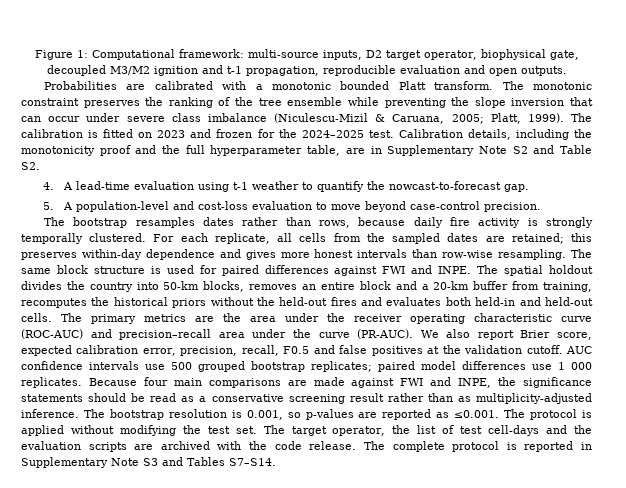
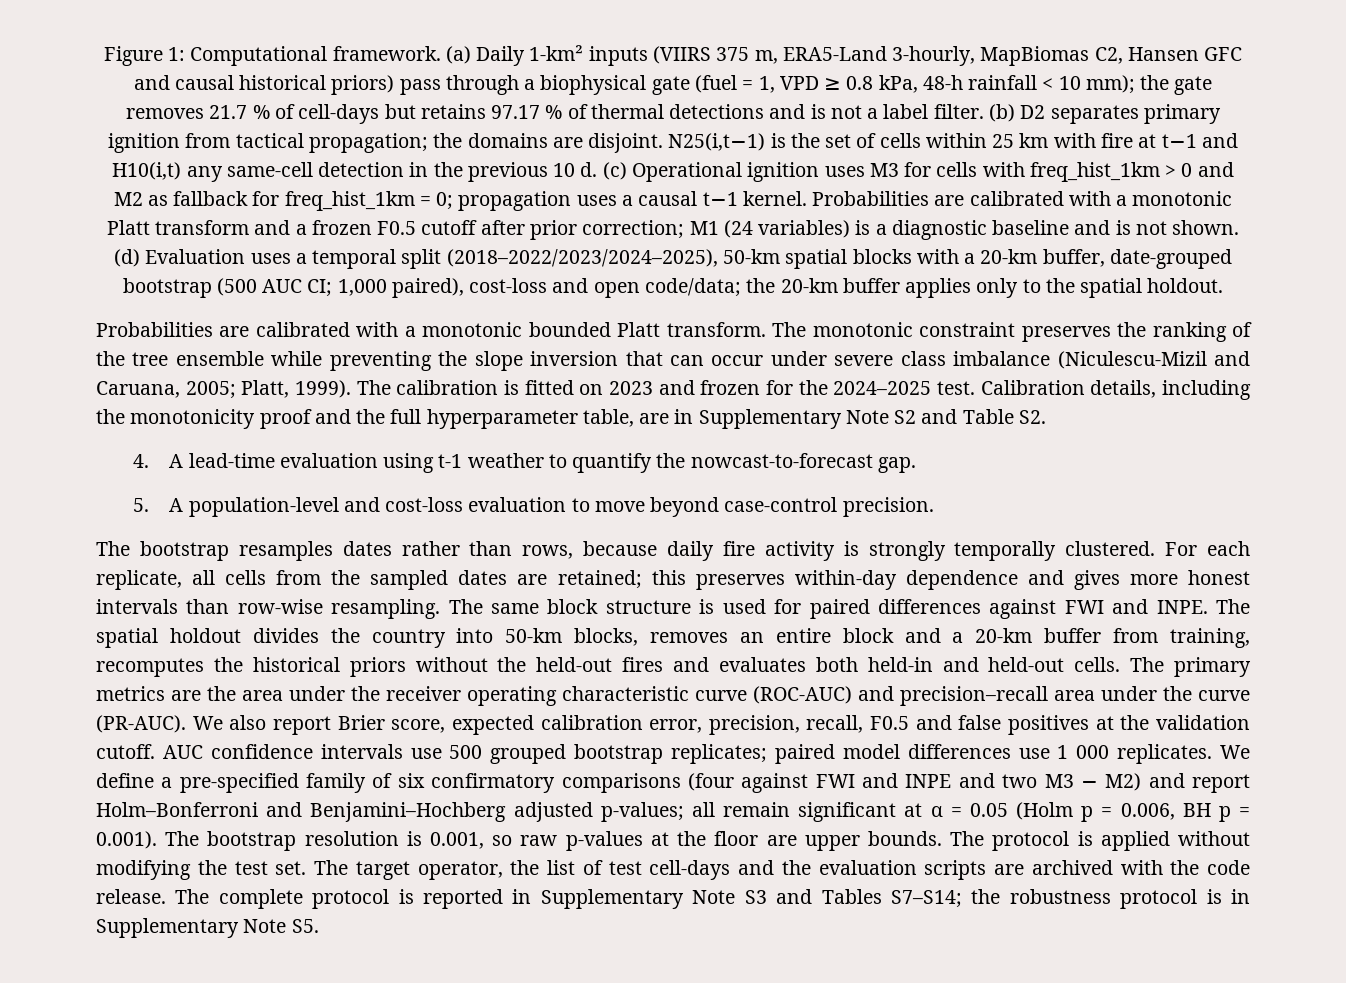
[178,49,579,60] [46,65,567,76] framework: multi-source inputs, D2 target operator, biophysical gate, decoupled M3/M2 ignition and t-1 propagation, reproducible evaluation and open outputs. -> [332,45,1243,66] [133,75,1213,95] [126,104,1221,124] [108,133,1238,153] [112,162,1234,182] [113,191,1233,211] [106,220,1240,240] [114,249,1232,269] [122,278,1224,298] framework. (a) Daily 1-km² inputs (VIIRS 375 m, ERA5-Land 3-hourly, MapBiomas C2, Hansen GFC and causal historical priors) pass through a biophysical gate (fuel = 1, VPD ≥ 0.8 kPa, 48-h rainfall < 10 mm); the gate removes 21.7 % of cell-days but retains 97.17 % of thermal detections and is not a label filter. (b) D2 separates primary ignition from tactical propagation; the domains are disjoint. N25(i,t−1) is the set of cells within 25 km with fire at t−1 and H10(i,t) any same-cell detection in the previous 10 d. (c) Operational ignition uses M3 for cells with freq_hist_1km > 0 and M2 as fallback for freq_hist_1km = 0; propagation uses a causal t−1 kernel. Probabilities are calibrated with a monotonic Platt transform and a frozen F0.5 cutoff after prior correction; M1 (24 variables) is a diagnostic baseline and is not shown. (d) Evaluation uses a temporal split (2018–2022/2023/2024–2025), 50-km spatial blocks with a 20-km buffer, date-grouped bootstrap (500 AUC CI; 1,000 paired), cost-loss and open code/data; the 20-km buffer applies only to the spatial holdout.
[375,114,386,122] & -> [1214,351,1250,366] and
[88,377,593,388] [21,393,592,404] [21,409,79,418] Because four main comparisons are made against FWI and INPE, the significance statements should be read as a conservative screening result rather than as multiplicity-adjusted inference. -> [1220,745,1250,759] [96,773,1250,793] [96,802,1250,822] [96,831,157,849] We define a pre-specified family of six confirmatory comparisons (four against FWI and INPE and two M3 − M2) and report Holm–Bonferroni and Benjamini–Hochberg adjusted p-values; all remain significant at α = 0.05 (Holm p = 0.006, BH p = 0.001).
[305,409,500,420] p-values are reported as ≤0.001. -> [520,831,942,851] raw p-values at the floor are upper bounds.
[229,458,276,466] S7–S14. -> [890,889,1250,909] [96,918,319,938] S7–S14; the robustness protocol is in Supplementary Note S5.

